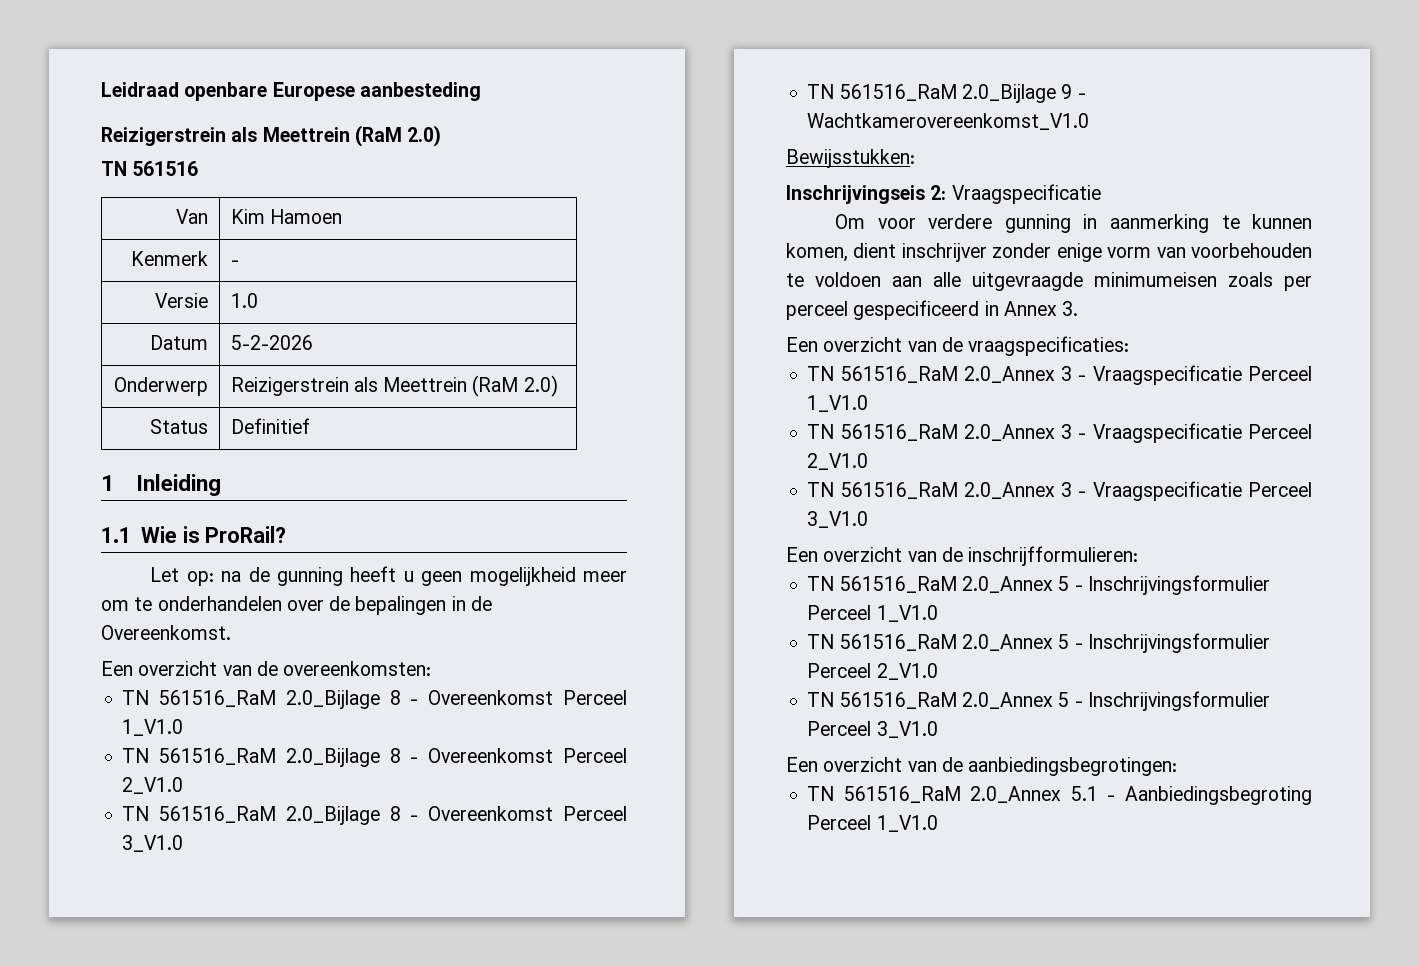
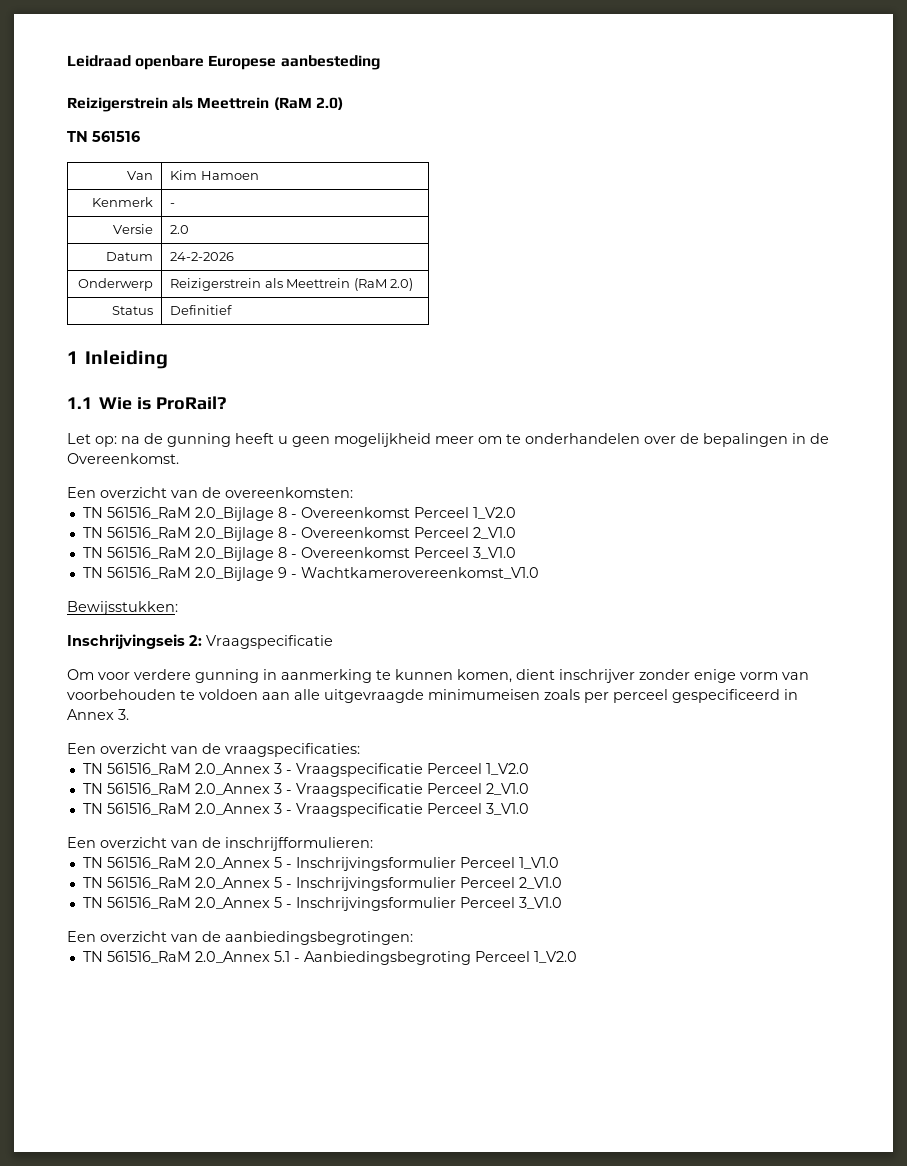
[230,293,258,308] 1.0 -> [170,225,190,234] 2.0
[230,335,313,350] 5-2-2026 -> [170,252,235,261] 24-2-2026
[122,719,184,736] 1_V1.0 -> [472,507,516,519] 1_V2.0
[807,395,869,412] 1_V1.0 -> [485,763,529,775] 1_V2.0
[876,815,938,832] 1_V1.0 -> [533,951,577,963] 1_V2.0

